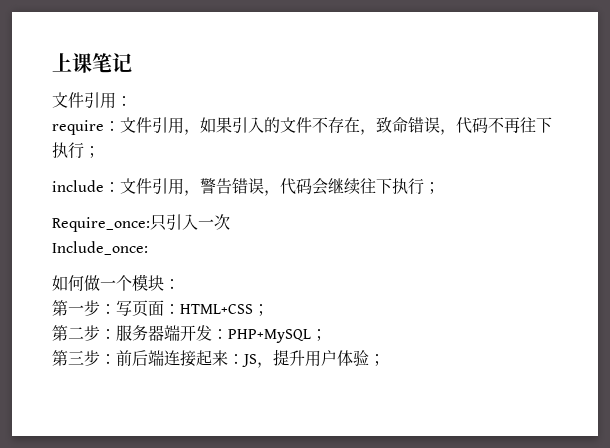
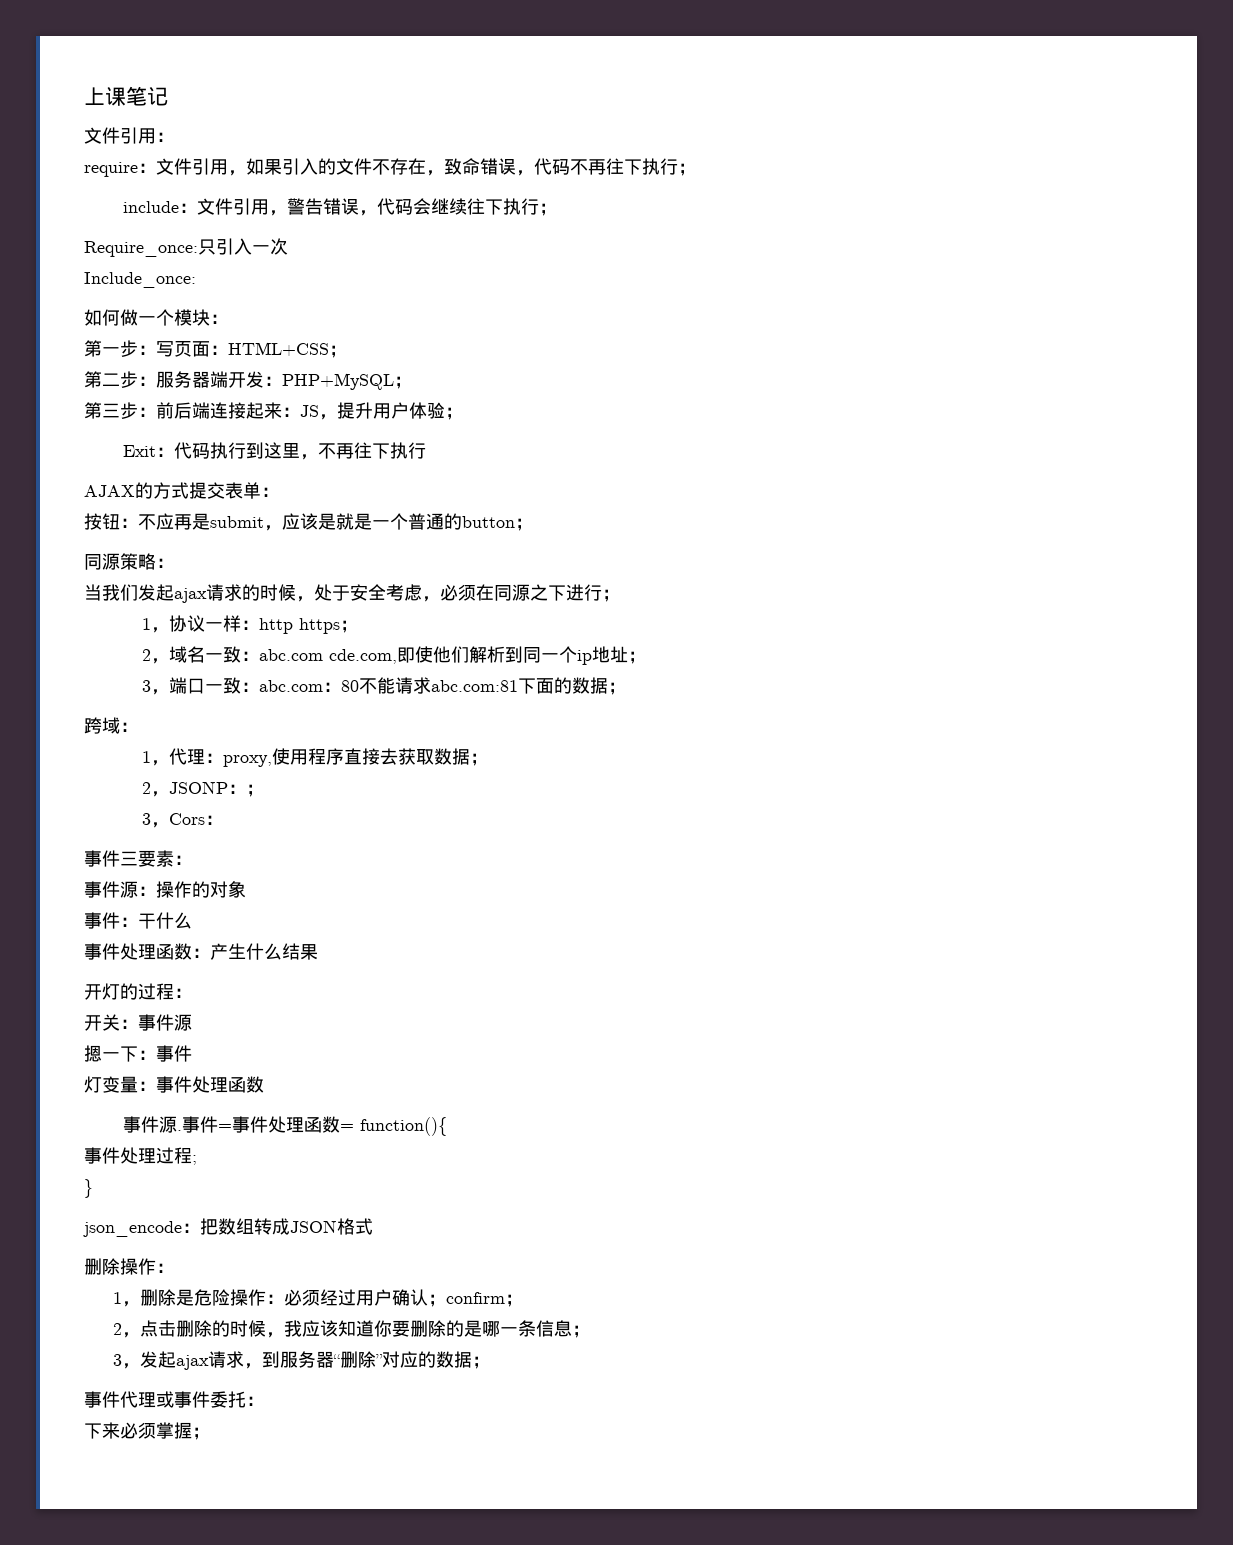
(385, 360) none -> [122,442,426,460] [84,482,279,499] [84,513,533,531] [84,553,174,570] [84,584,620,603] [142,615,359,634] [142,646,647,665] [142,677,627,695] [84,717,138,734] [142,748,489,767] [142,781,265,797] [142,813,224,828] [84,850,192,867] [84,881,246,898] [84,912,192,929] [84,943,318,960] [84,983,192,1000] [84,1014,192,1031] [84,1045,192,1062] [84,1076,264,1093] [122,1116,447,1136] [84,1147,197,1165] [84,1179,93,1198] [83,1218,373,1237] [84,1258,174,1275] [113,1289,524,1307] [113,1320,591,1338] [113,1351,491,1370] [84,1391,264,1408] [84,1422,210,1440] // Exit：代码执行到这里，不再往下执行 // AJAX的方式提交表单： // 按钮：不应再是submit，应该是就是一个普通的button； // 同源策略： // 当我们发起ajax请求的时候，处于安全考虑，必须在同源之下进行； // 1，协议一样：http https； // 2，域名一致：abc.com cde.com,即使他们解析到同一个ip地址； // 3，端口一致：abc.com：80不能请求abc.com:81下面的数据； // 跨域： // 1，代理：proxy,使用程序直接去获取数据； // 2，JSONP：； // 3，Cors： // 事件三要素： // 事件源：操作的对象 // 事件：干什么 // 事件处理函数：产生什么结果 // 开灯的过程： // 开关：事件源 // 摁一下：事件 // 灯变量：事件处理函数 // 事件源.事件=事件处理函数= function(){ // 事件处理过程; // } // json_encode：把数组转成JSON格式 // 删除操作： // 1，删除是危险操作：必须经过用户确认；confirm； // 2，点击删除的时候，我应该知道你要删除的是哪一条信息； // 3，发起ajax请求，到服务器“删除”对应的数据； // 事件代理或事件委托： // 下来必须掌握；

